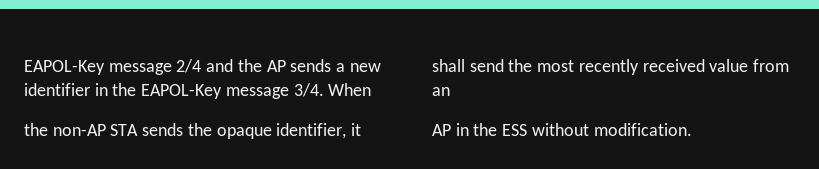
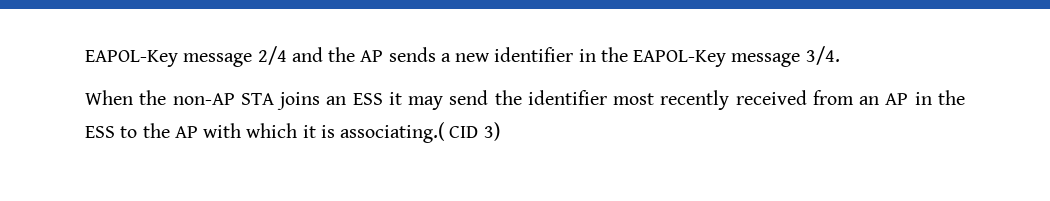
(324, 90) none -> (840, 55) //
(372, 89) // -> (133, 97) none
[142,123,362,139] [432,59,465,72] sends the opaque identifier, it shall -> [277,92,444,110] joins an ESS it may
(533, 65) none -> [527,90,607,105] identifier
[709,59,749,72] value -> (807, 97) none
(450, 91) // -> (880, 100) none
[531,123,692,136] without modification. -> [120,122,500,143] to the AP with which it is associating.( CID 3)

